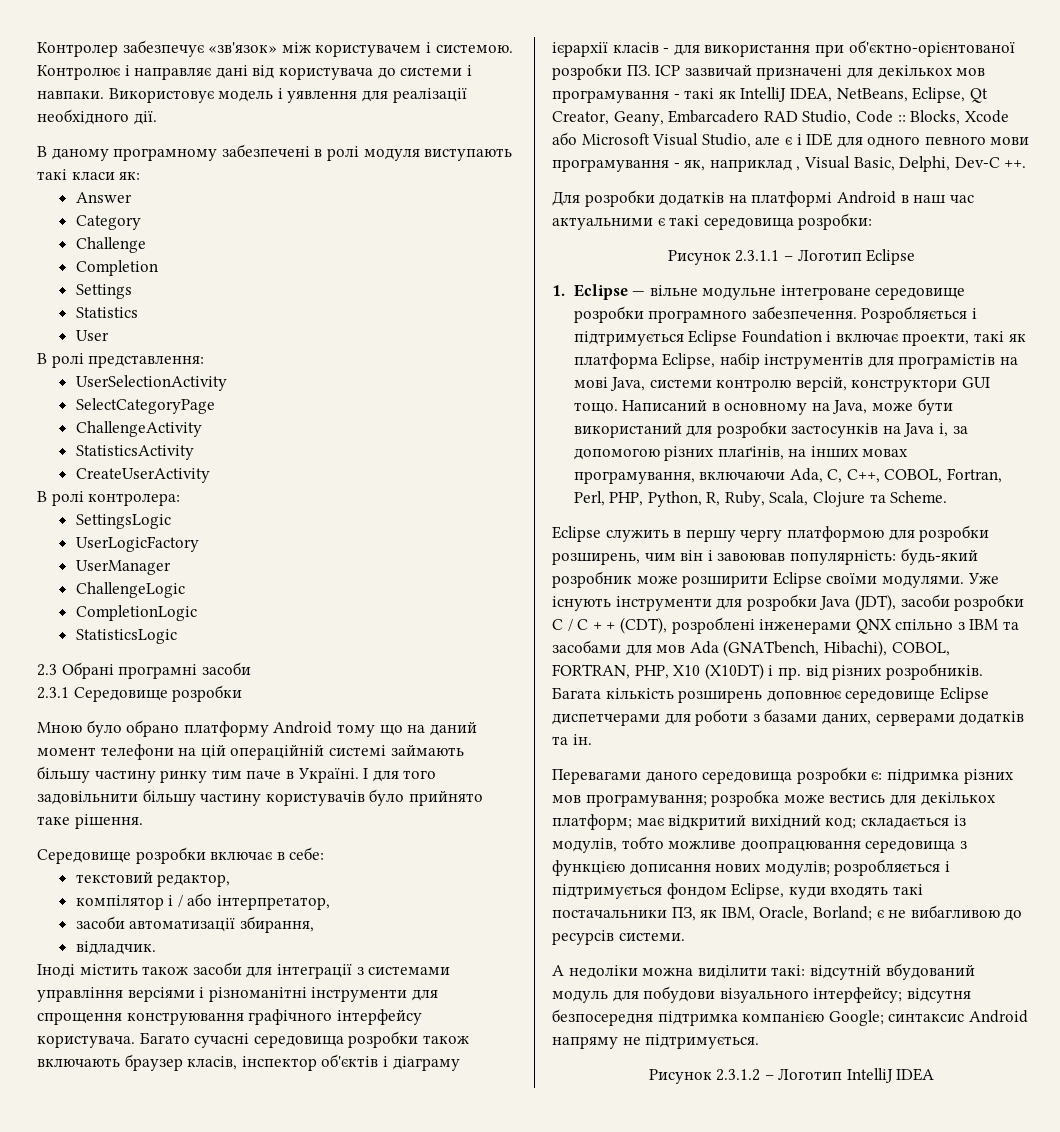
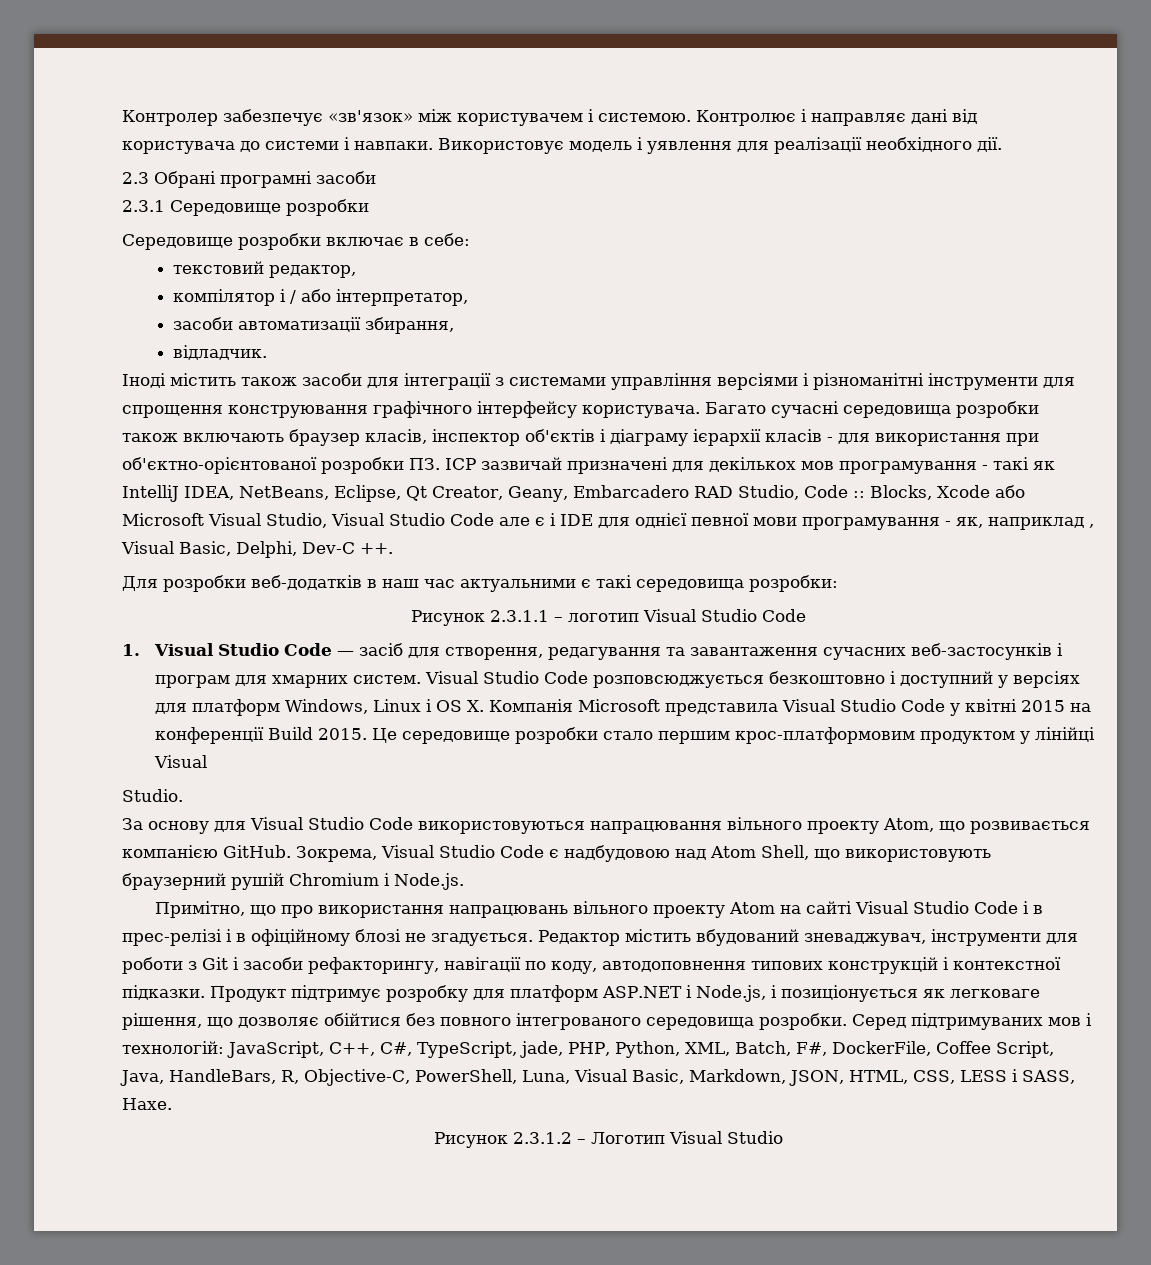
[37,144,513,161] [37,169,141,180] [75,192,132,203] [75,215,141,230] [75,237,146,253] [75,260,158,276] [75,284,132,299] [75,307,138,318] [75,330,109,341] [37,353,205,368] [75,375,227,391] [75,398,215,414] [75,421,202,437] [75,445,194,460] [75,468,210,483] [37,491,181,506] [75,514,171,529] [75,536,199,552] [75,560,171,575] [75,582,185,598] [75,605,197,621] [75,629,177,644] // В даному програмному забезпечені в ролі модуля виступають такі класи як: // Answer // Category // Challenge // Completion // Settings // Statistics // User // В ролі представлення: // UserSelectionActivity // SelectCategoryPage // ChallengeActivity // StatisticsActivity // CreateUserActivity // В ролі контролера: // SettingsLogic // UserLogicFactory // UserManager // ChallengeLogic // CompletionLogic // StatisticsLogic -> (1002, 144) none
[37,720,477,737] [37,744,464,760] [37,766,437,783] [37,789,483,806] [37,814,143,829] // Мною було обрано платформу Android тому що на даний момент телефони на цій операційній системі займають більшу частину ринку тим паче в Україні. І для того задовільнити більшу частину користувачів було прийнято таке рішення. -> (369, 207) none
(751, 140) none -> [331,513,494,526] Visual Studio Code
[867,136,986,148] одного певного -> [635,513,749,528] однієї певної
[659,191,896,207] додатків на платформі Android -> [251,575,362,590] веб-додатків
[797,249,916,265] [552,284,966,300] [573,306,977,323] [573,330,1026,346] [573,352,1019,369] [573,376,991,392] [573,398,953,415] [573,421,968,438] [573,446,909,461] [573,468,1003,484] [573,491,948,507] [552,525,990,542] [552,548,978,565] [552,571,999,588] [552,594,1025,611] [552,617,1020,634] [552,640,950,657] [552,663,983,680] [552,687,989,703] [552,709,1025,726] [552,734,592,745] [552,767,1014,784] [552,790,996,807] [552,814,966,830] [552,836,967,853] [552,859,950,876] [552,883,923,899] [552,905,1023,921] [552,930,685,945] [552,963,975,980] [552,986,971,1003] [552,1009,1028,1026] [552,1034,760,1049] Логотип Eclipse // 1. Eclipse — вільне модульне інтегроване середовище розробки програмного забезпечення. Розробляється і підтримується Eclipse Foundation і включає проекти, такі як платформа Eclipse, набір інструментів для програмістів на мові Java, системи контролю версій, конструктори GUI тощо. Написаний в основному на Java, може бути використаний для розробки застосунків на Java і, за допомогою різних плаґінів, на інших мовах програмування, включаючи Ada, C, C++, COBOL, Fortran, Perl, PHP, Python, R, Ruby, Scala, Clojure та Scheme. // Eclipse служить в першу чергу платформою для розробки розширень, чим він і завоював популярність: будь-який розробник може розширити Eclipse своїми модулями. Уже існують інструменти для розробки Java (JDT), засоби розробки C / C + + (CDT), розроблені інженерами QNX спільно з IBM та засобами для мов Ada (GNATbench, Hibachi), COBOL, FORTRAN, PHP, X10 (X10DT) і пр. від різних розробників. Багата кількість розширень доповнює середовище Eclipse диспетчерами для роботи з базами даних, серверами додатків та ін. // Перевагами даного середовища розробки є: підримка різних мов програмування; розробка може вестись для декількох платформ; має відкритий вихідний код; складається із модулів, тобто можливе доопрацювання середовища з функцією дописання нових модулів; розробляється і підтримується фондом Eclipse, куди входять такі постачальники ПЗ, як IBM, Oracle, Borland; є не вибагливою до ресурсів системи. // А недоліки можна виділити такі: відсутній вбудований модуль для побудови візуального інтерфейсу; відсутня безпосередня підтримка компанією Google; синтаксис Android напряму не підтримується. -> [567,609,806,622] [122,643,1063,660] [154,671,1080,688] [154,699,1091,716] [154,727,1095,744] [153,755,207,768] [122,789,183,802] [122,817,1090,834] [122,845,991,862] [122,873,464,890] [155,901,1044,918] [122,929,1078,946] [122,957,1061,974] [122,985,1040,1002] [122,1013,1092,1030] [122,1041,1054,1058] [120,1069,1075,1086] [122,1098,172,1110] логотип Visual Studio Code // 1. Visual Studio Code — засіб для створення, редагування та завантаження сучасних веб-застосунків і програм для хмарних систем. Visual Studio Code розповсюджується безкоштовно і доступний у версіях для платформ Windows, Linux і OS X. Компанія Microsoft представила Visual Studio Code у квітні 2015 на конференції Build 2015. Це середовище розробки стало першим крос-платформовим продуктом у лінійці Visual // Studio. // За основу для Visual Studio Code використовуються напрацювання вільного проекту Atom, що розвивається компанією GitHub. Зокрема, Visual Studio Code є надбудовою над Atom Shell, що використовують браузерний рушій Chromium і Node.js. // Примітно, що про використання напрацювань вільного проекту Atom на сайті Visual Studio Code і в прес-релізі і в офіційному блозі не згадується. Редактор містить вбудований зневаджувач, інструменти для роботи з Git і засоби рефакторингу, навігації по коду, автодоповнення типових конструкцій і контекстної підказки. Продукт підтримує розробку для платформ ASP.NET і Node.js, і позиціонується як легковаге рішення, що дозволяє обійтися без повного інтегрованого середовища розробки. Серед підтримуваних мов і технологій: JavaScript, C++, C#, TypeScript, jade, PHP, Python, XML, Batch, F#, DockerFile, Coffee Script, Java, HandleBars, R, Objective-C, PowerShell, Luna, Visual Basic, Markdown, JSON, HTML, CSS, LESS і SASS, Haxe.
[846,1068,935,1083] IntelliJ IDEA -> [668,1131,783,1144] Visual Studio

